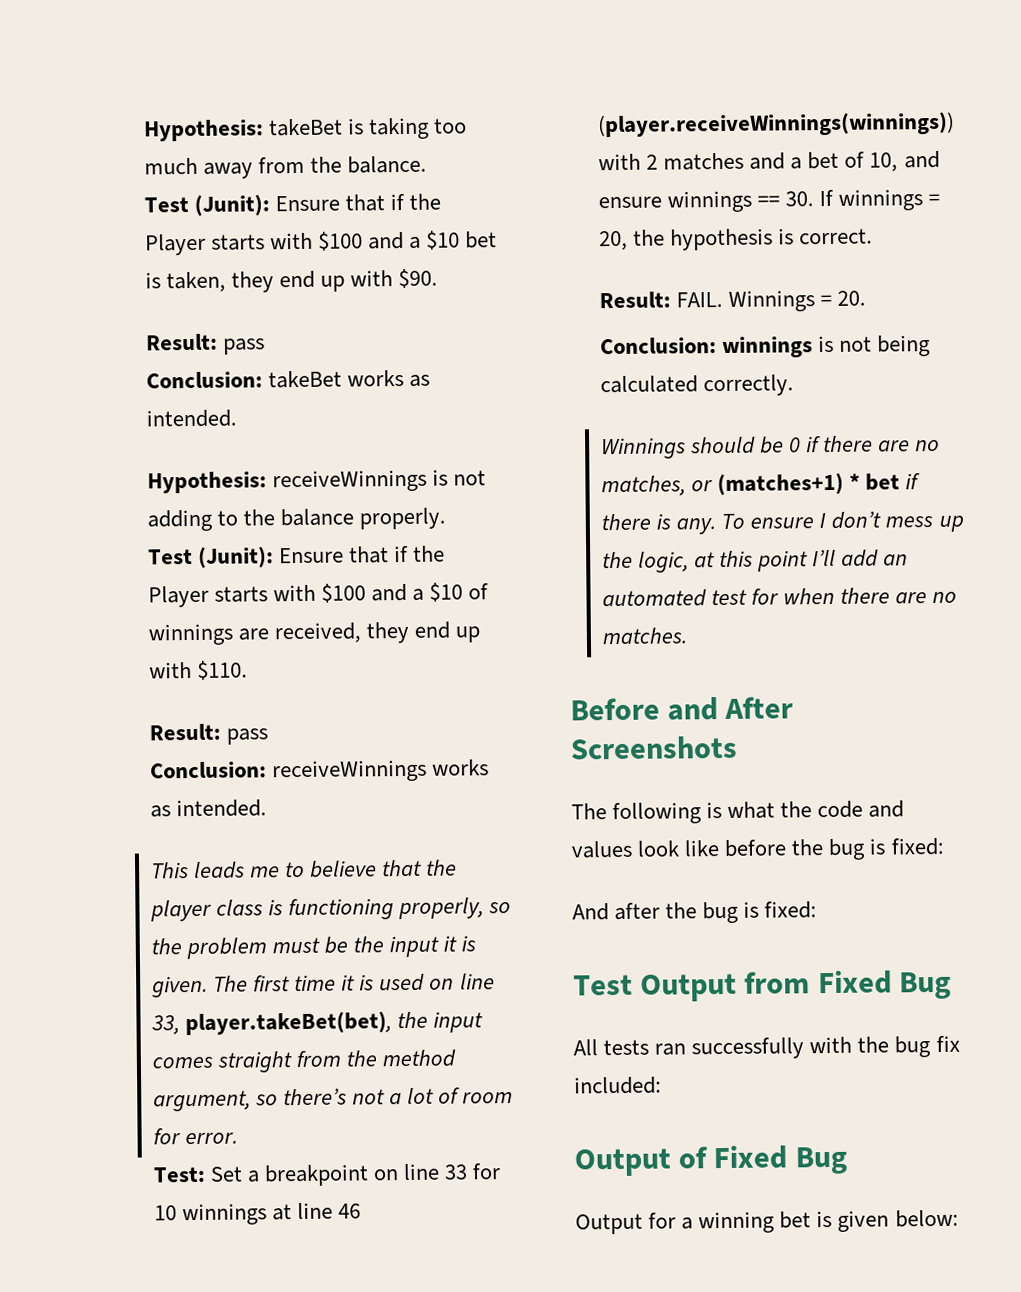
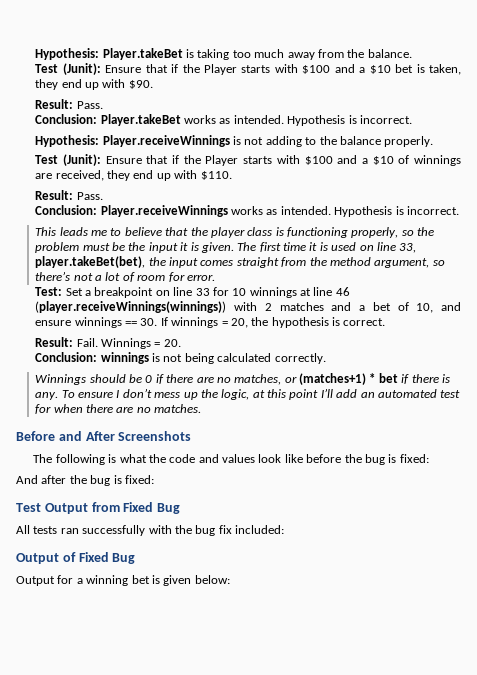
[143,118,343,142] Hypothesis: takeBet -> [35,48,183,60] Hypothesis: Player.takeBet
[222,338,265,355] [145,369,431,389] [145,409,237,428] [146,469,427,494] pass // Conclusion: takeBet works as intended. // Hypothesis: receiveWinnings -> [76,101,103,109] [35,114,412,126] [35,135,230,147] Pass. // Conclusion: Player.takeBet works as intended. Hypothesis is incorrect. // Hypothesis: Player.receiveWinnings
[225,728,268,745] [149,759,490,783] [149,799,267,818] pass // Conclusion: receiveWinnings works as intended. -> [76,192,103,200] [35,205,459,217] Pass. // Conclusion: Player.receiveWinnings works as intended. Hypothesis is incorrect.
[675,291,723,308] FAIL. -> [76,338,98,347] Fail.

